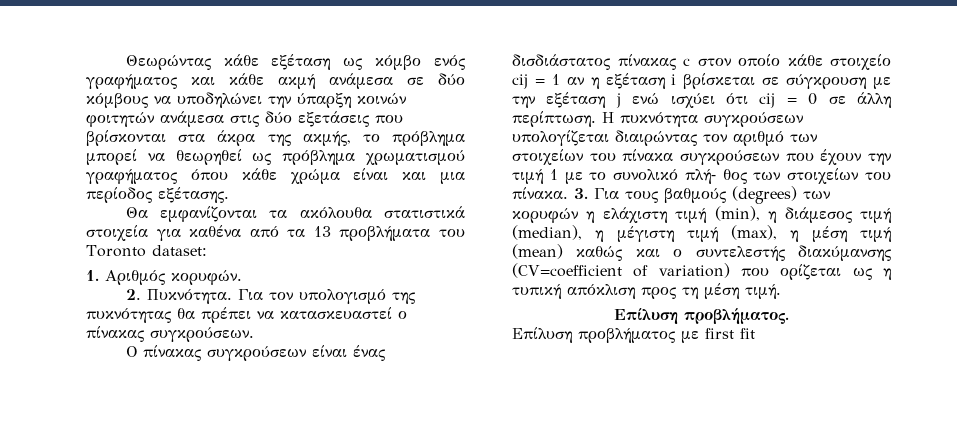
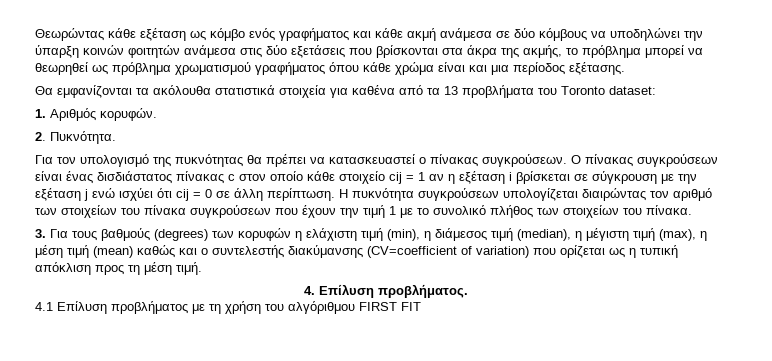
(232, 296) none -> (116, 137) //
(254, 334) // -> (567, 160) none
[684,169,747,184] πλή‐ θος -> [490,205,533,218] πλήθος
(568, 193) none -> (692, 210) //
(781, 291) none -> [304,286,315,295] 4.
(789, 316) none -> [35,302,53,311] 4.1
[705,328,755,339] first fit -> [209,301,421,314] τη χρήση του αλγόριθμου FIRST FIT

